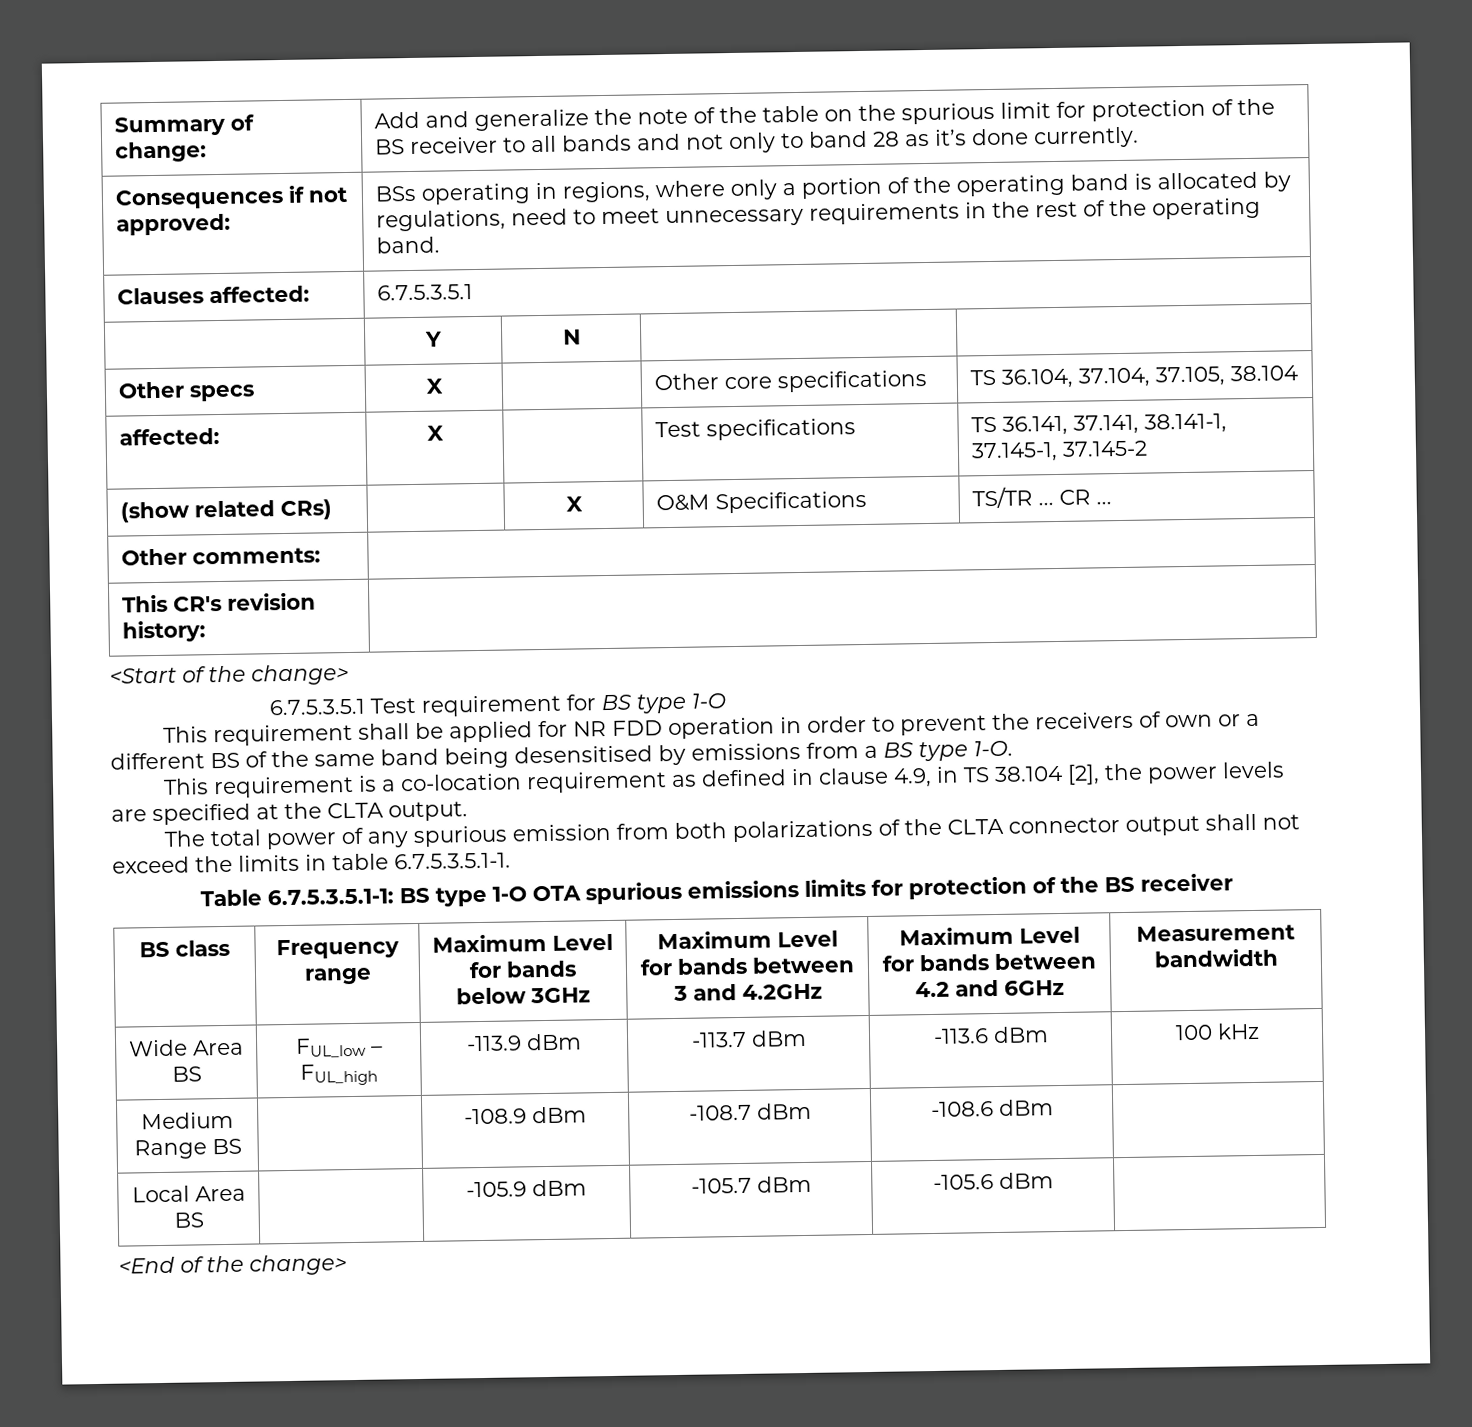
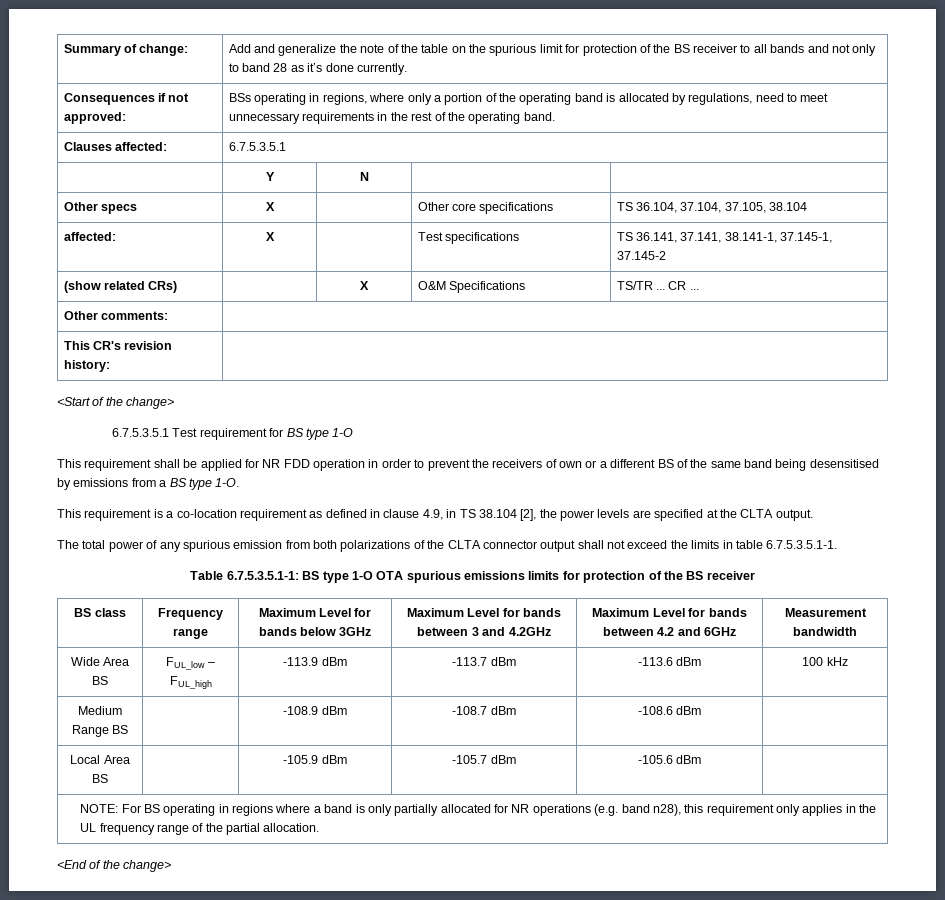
(1054, 1180) none -> [80,804,877,816] [80,823,320,835] // NOTE: For BS operating in regions where a band is only partially allocated for NR operations (e.g. band n28), this requirement only applies in the UL frequency range of the partial allocation.

